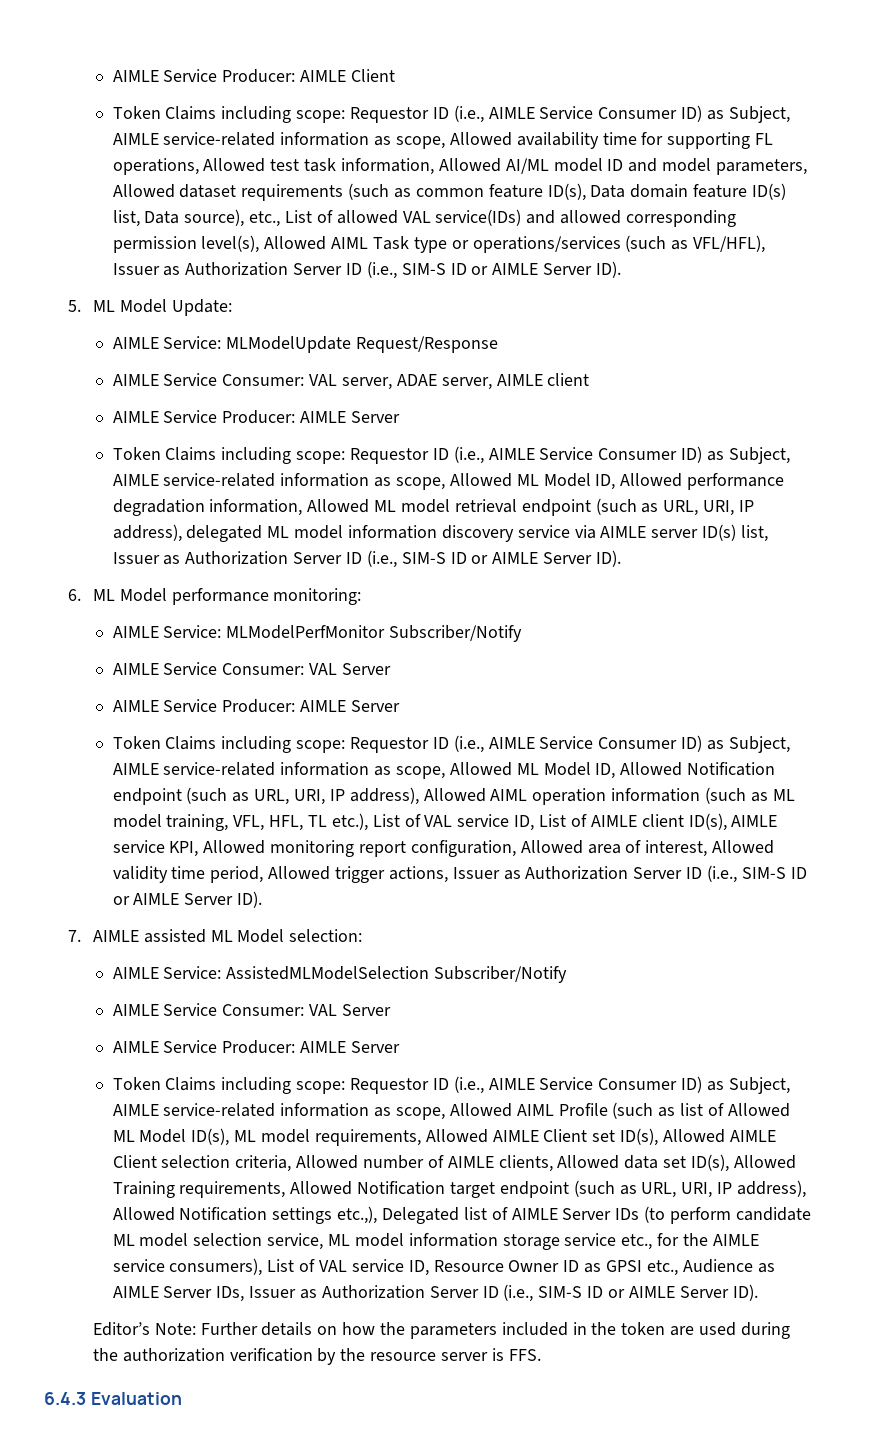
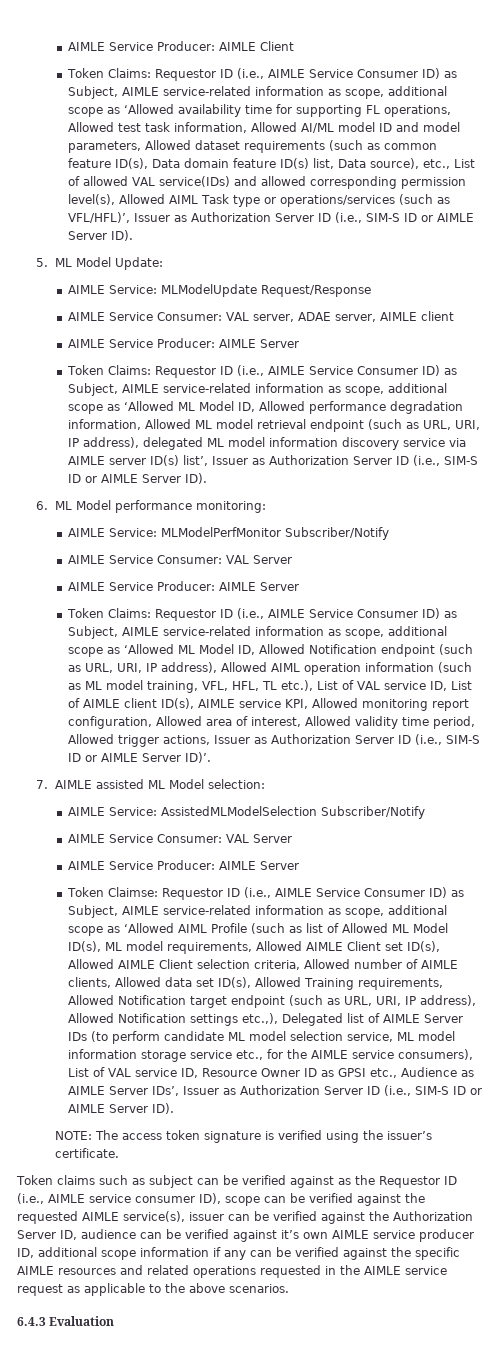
[165,106,346,123] Claims including scope: -> [107,68,151,78] Claims:
[449,132,512,146] Allowed -> [387,86,447,96] [67,104,174,117] additional scope as ‘Allowed
[693,235,766,253] VFL/HFL), -> [67,212,130,223] VFL/HFL)’,
[165,447,346,464] Claims including scope: -> [107,365,151,375] Claims:
[449,473,512,487] Allowed -> [387,383,447,393] [67,401,174,414] additional scope as ‘Allowed
[741,525,769,542] list, -> [182,455,208,466] list’,
[165,736,346,753] Claims including scope: -> [107,608,151,618] Claims:
[449,762,512,776] Allowed -> [387,626,447,636] [67,644,174,657] additional scope as ‘Allowed
[237,891,263,908] ID). -> [184,752,211,763] ID)’.
[165,1077,346,1094] Claims including scope: -> [107,887,158,897] Claimse:
[449,1103,512,1117] Allowed -> [387,905,447,915] [67,923,174,936] additional scope as ‘Allowed
[216,1286,245,1302] IDs, -> [151,1086,179,1096] IDs’,
[92,1322,790,1339] [92,1348,541,1365] Editor’s Note: Further details on how the parameters included in the token are used during the authorization verification by the resource server is FFS. -> [55,1130,433,1143] [55,1148,120,1158] [16,1175,457,1188] [17,1193,425,1206] [17,1211,473,1224] [17,1229,474,1242] [17,1247,460,1260] [17,1265,447,1278] [17,1283,289,1296] NOTE: The access token signature is verified using the issuer’s certificate. // Token claims such as subject can be verified against as the Requestor ID (i.e., AIMLE service consumer ID), scope can be verified against the requested AIMLE service(s), issuer can be verified against the Authorization Server ID, audience can be verified against it’s own AIMLE service producer ID, additional scope information if any can be verified against the specific AIMLE resources and related operations requested in the AIMLE service request as applicable to the above scenarios.

